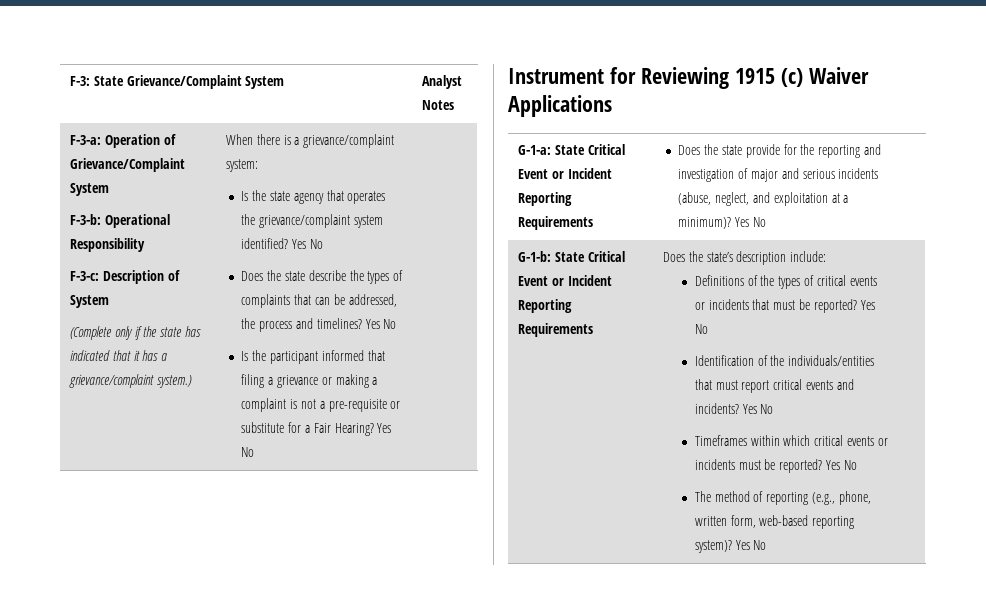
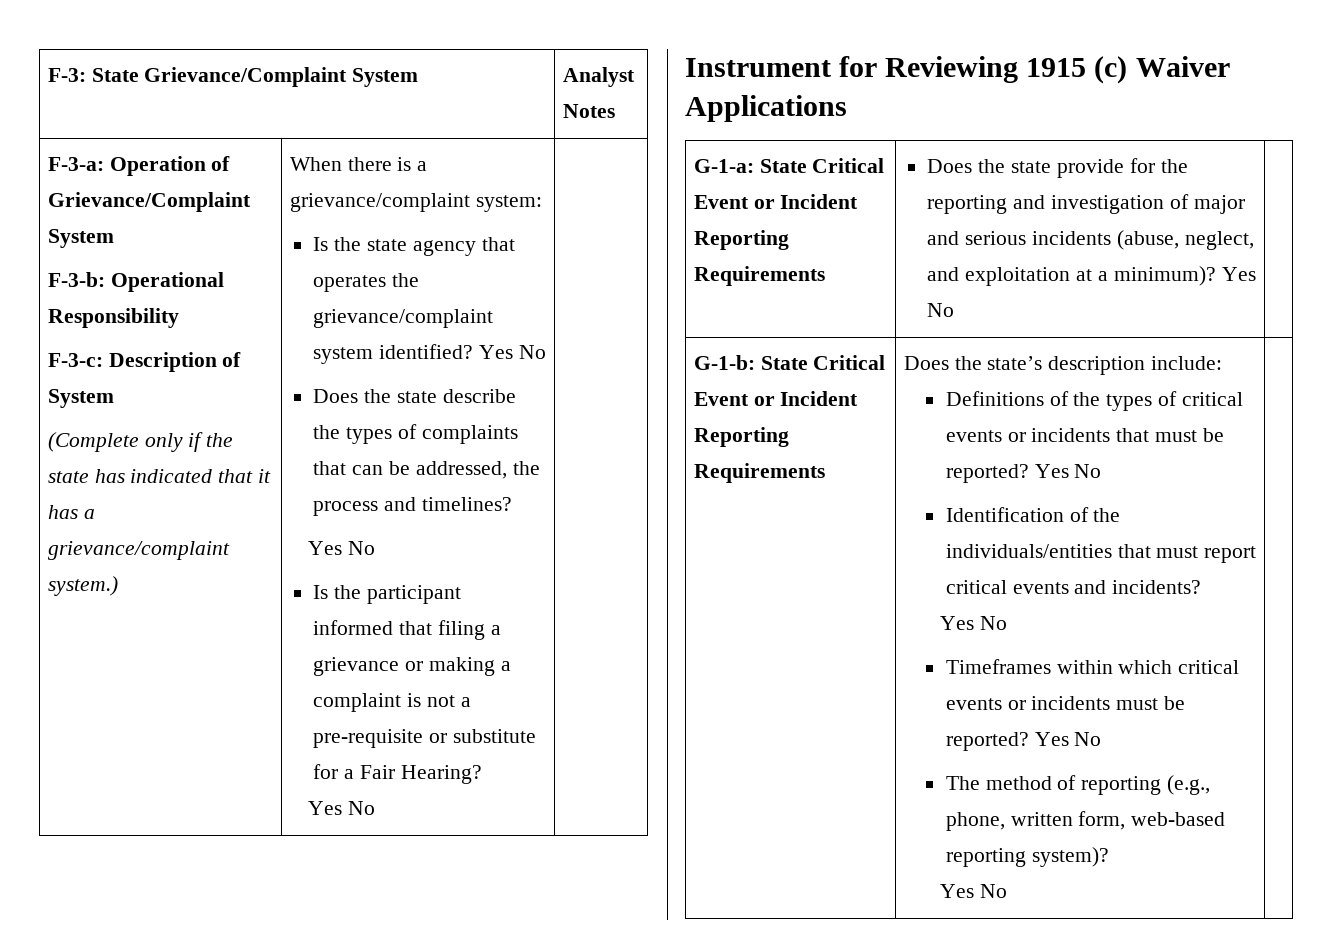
(362, 323) none -> (513, 504) //
(374, 429) none -> (482, 774) //
(739, 408) none -> (1202, 587) //
(732, 546) none -> (1109, 857) //

